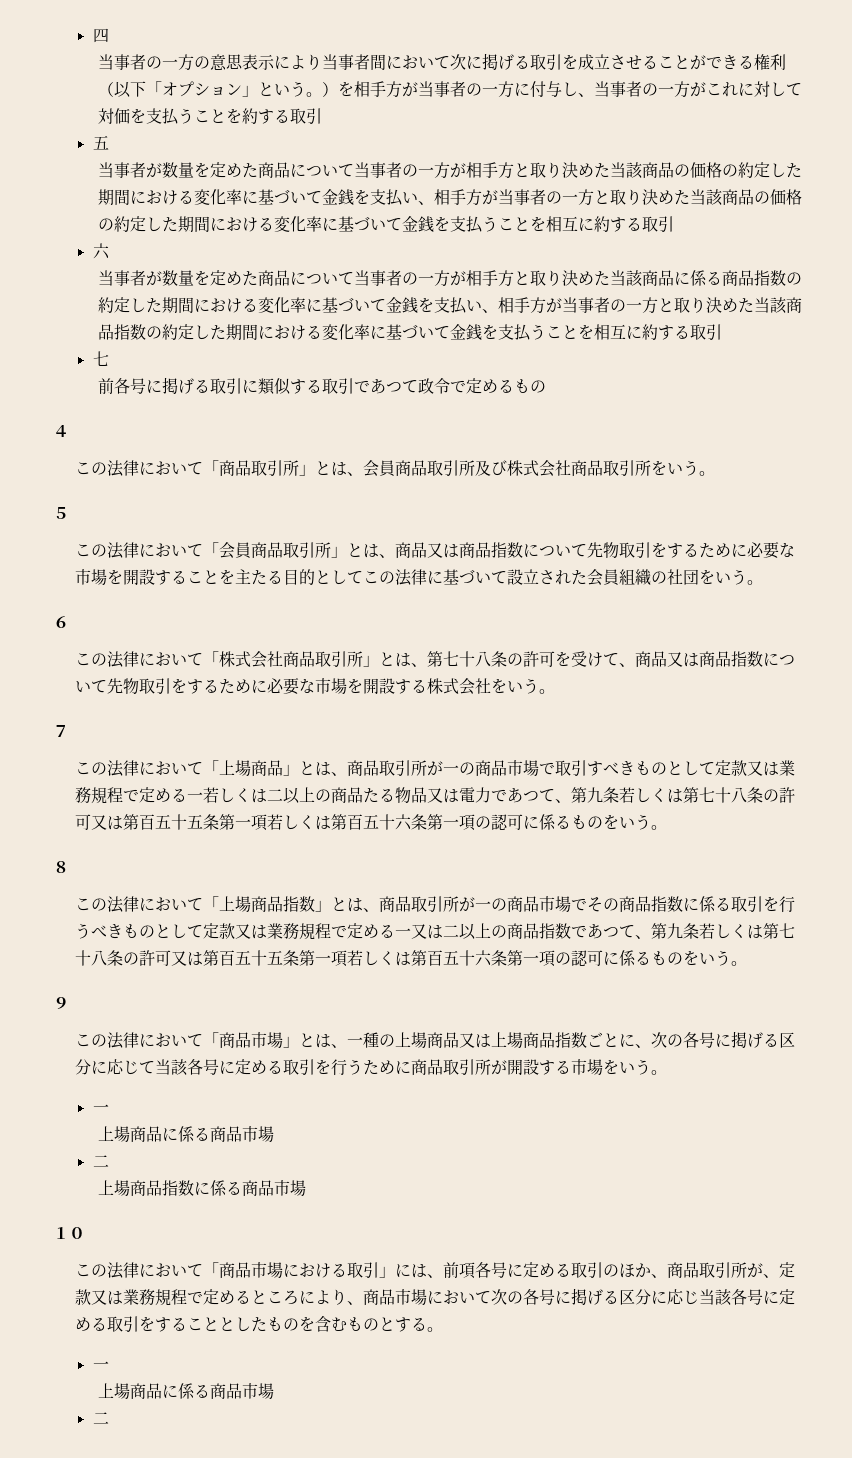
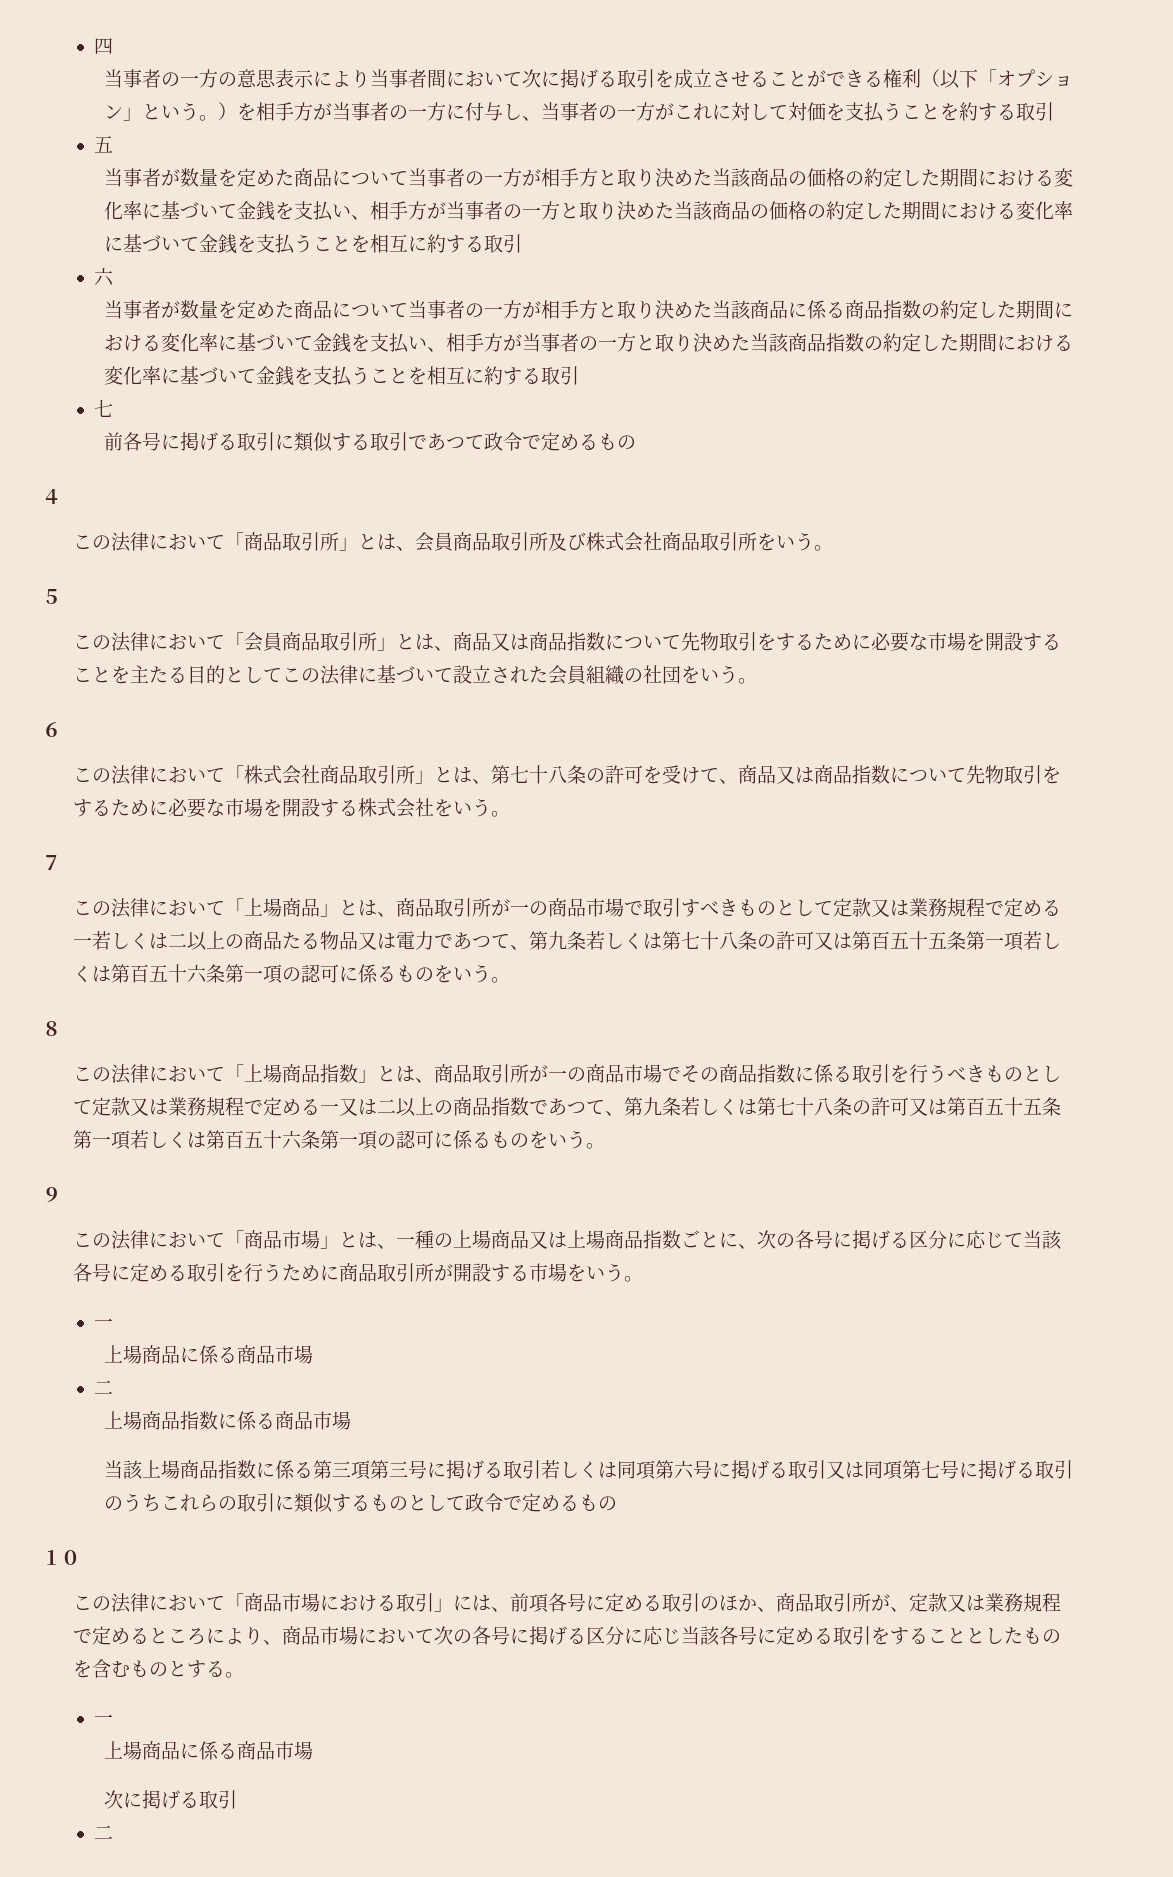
(306, 1188) none -> [103,1460,1073,1480] [103,1493,617,1513] // 当該上場商品指数に係る第三項第三号に掲げる取引若しくは同項第六号に掲げる取引又は同項第七号に掲げる取引のうちこれらの取引に類似するものとして政令で定めるもの
(274, 1391) none -> [103,1790,237,1809] // 次に掲げる取引

